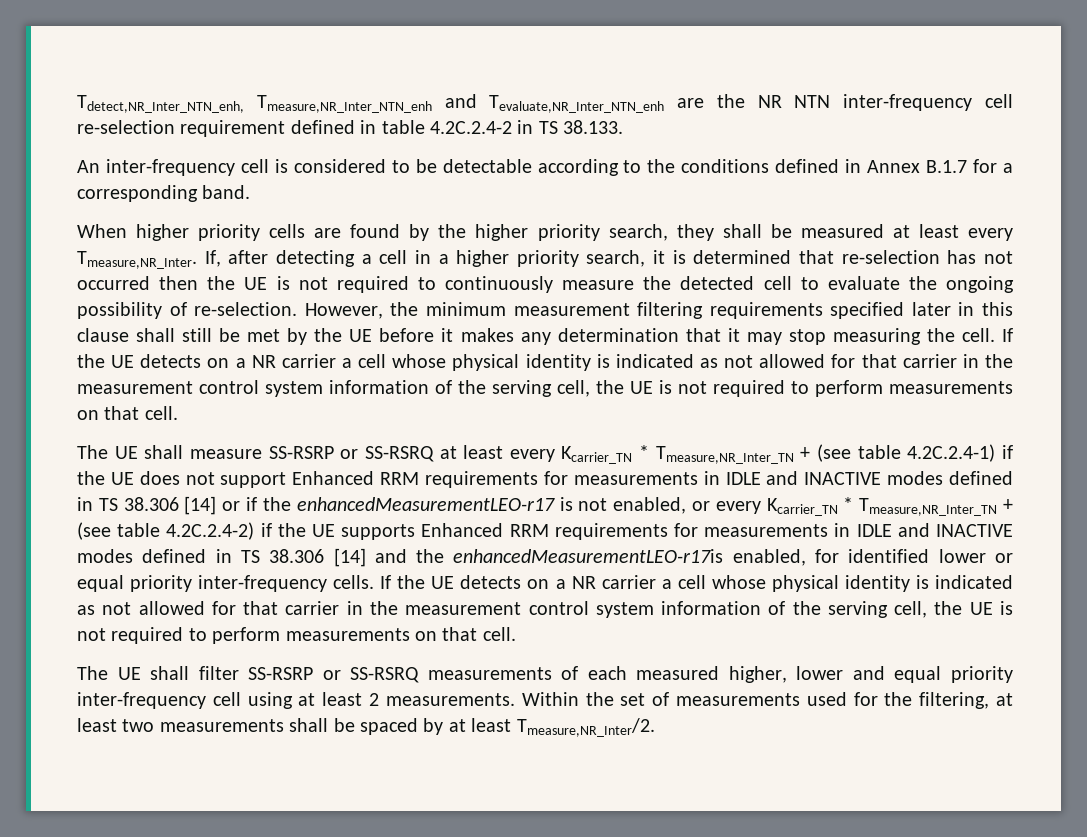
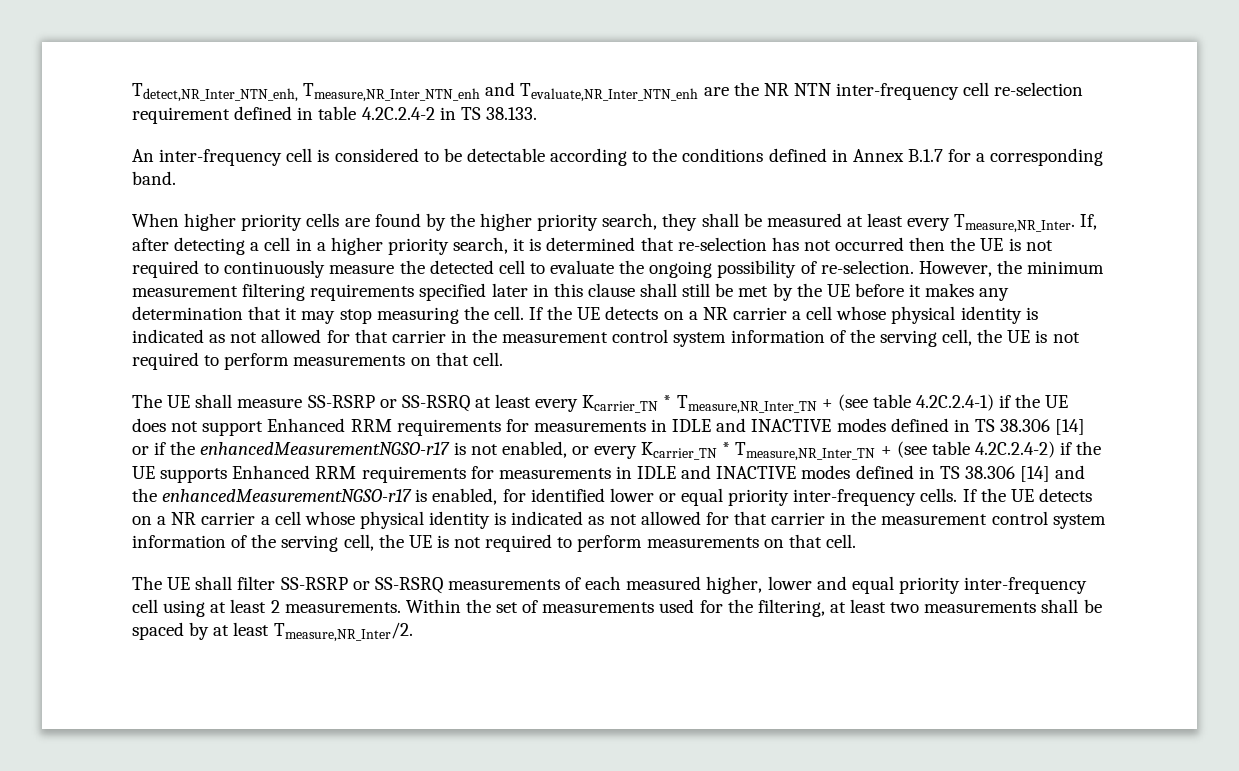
[296,497,555,511] enhancedMeasurementLEO-r17 -> [200,442,451,455] enhancedMeasurementNGSO-r17
[453,549,724,563] enhancedMeasurementLEO-r17is -> [162,489,428,502] enhancedMeasurementNGSO-r17 is

